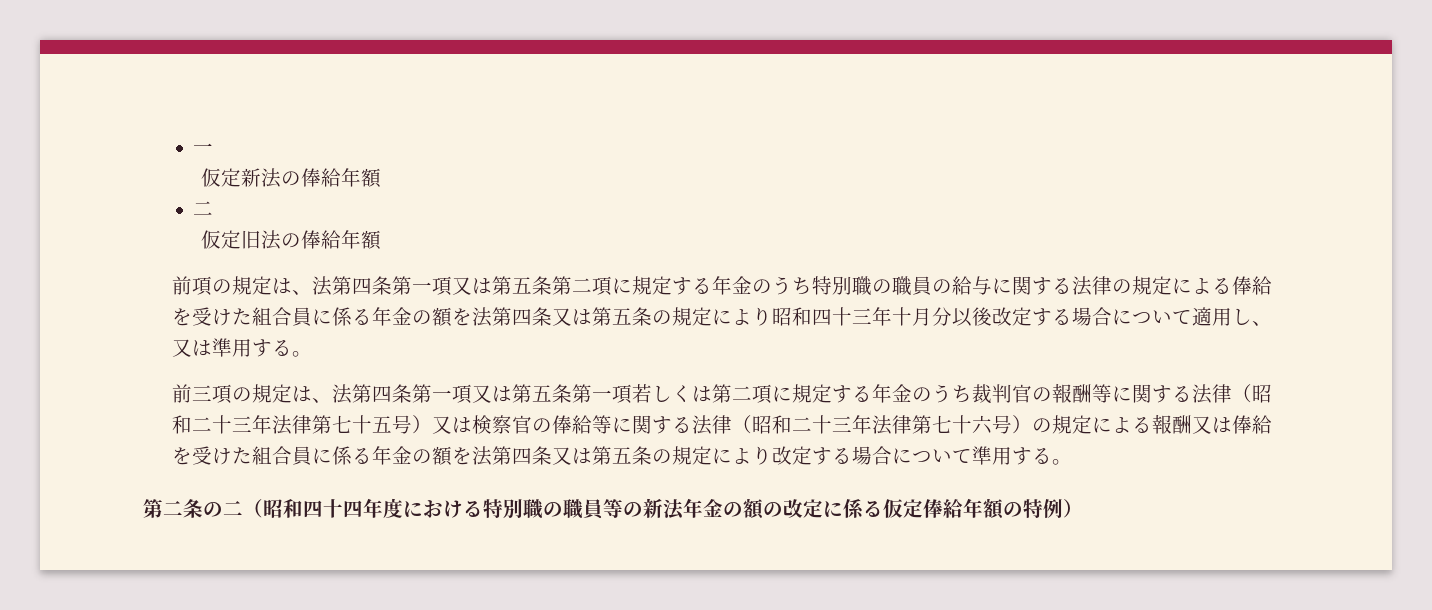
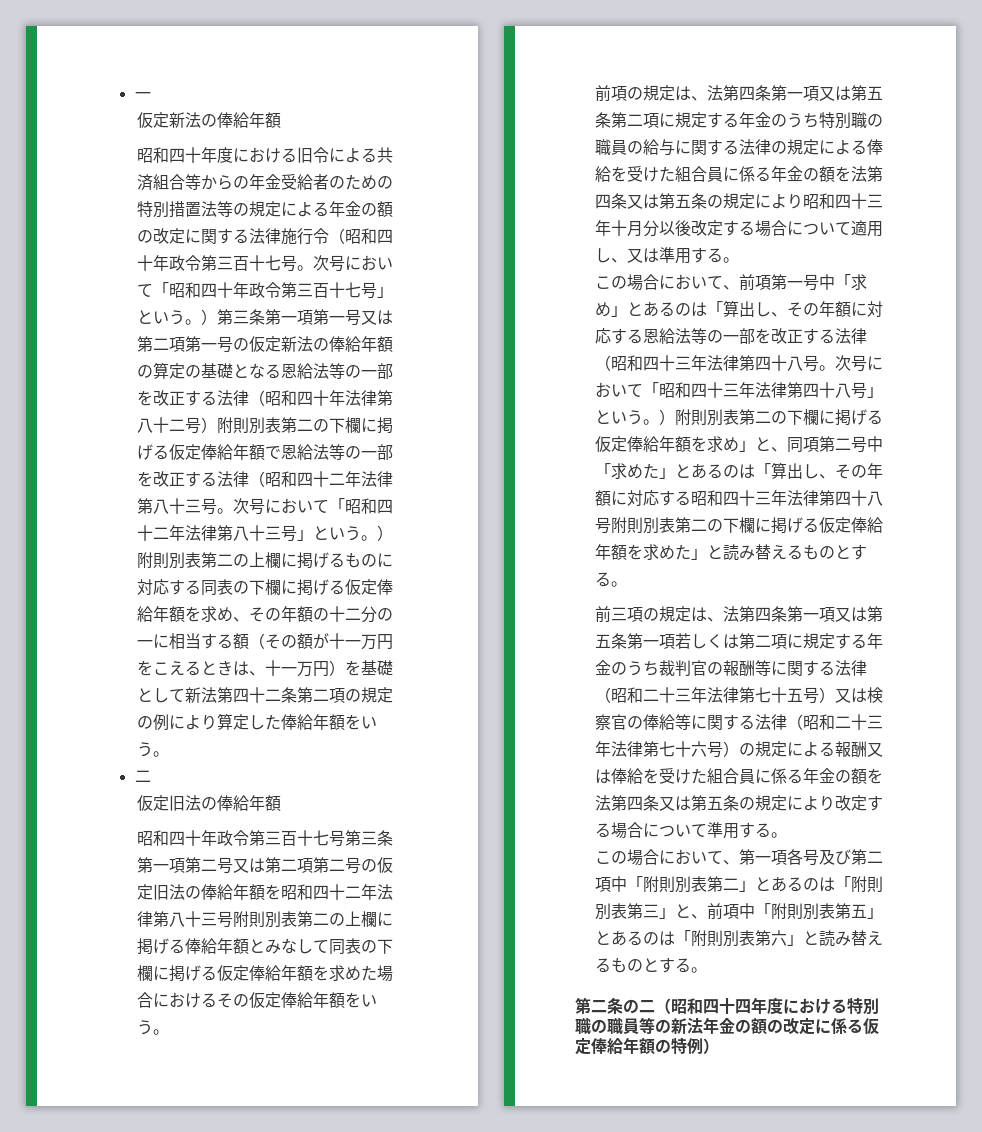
(381, 178) none -> [136,147,393,163] [136,174,393,191] [136,201,393,218] [136,228,393,245] [136,255,393,272] [136,282,393,299] [136,309,393,326] [136,336,393,353] [136,362,393,379] [136,390,393,406] [136,417,393,434] [136,444,393,460] [136,471,393,487] [136,498,393,515] [136,525,393,542] [136,552,393,569] [136,579,393,596] [136,606,393,623] [136,633,393,650] [136,660,393,677] [136,687,393,703] [136,713,377,731] [136,742,169,757] // 昭和四十年度における旧令による共済組合等からの年金受給者のための特別措置法等の規定による年金の額の改定に関する法律施行令（昭和四十年政令第三百十七号。次号において「昭和四十年政令第三百十七号」という。）第三条第一項第一号又は第二項第一号の仮定新法の俸給年額の算定の基礎となる恩給法等の一部を改正する法律（昭和四十年法律第八十二号）附則別表第二の下欄に掲げる仮定俸給年額で恩給法等の一部を改正する法律（昭和四十二年法律第八十三号。次号において「昭和四十二年法律第八十三号」という。）附則別表第二の上欄に掲げるものに対応する同表の下欄に掲げる仮定俸給年額を求め、その年額の十二分の一に相当する額（その額が十一万円をこえるときは、十一万円）を基礎として新法第四十二条第二項の規定の例により算定した俸給年額をいう。
(381, 240) none -> [136,830,393,847] [136,857,393,874] [136,884,393,900] [136,911,393,928] [136,938,393,955] [136,965,393,982] [136,992,377,1008] [136,1020,169,1035] // 昭和四十年政令第三百十七号第三条第一項第二号又は第二項第二号の仮定旧法の俸給年額を昭和四十二年法律第八十三号附則別表第二の上欄に掲げる俸給年額とみなして同表の下欄に掲げる仮定俸給年額を求めた場合におけるその仮定俸給年額をいう。
(312, 354) none -> [594,274,867,291] [594,300,883,317] [594,328,867,344] [594,355,883,372] [594,382,883,399] [594,409,883,426] [594,436,883,453] [594,462,883,479] [594,490,883,506] [594,517,883,534] [594,544,867,560] [594,572,627,587] // この場合において、前項第一号中「求め」とあるのは「算出し、その年額に対応する恩給法等の一部を改正する法律（昭和四十三年法律第四十八号。次号において「昭和四十三年法律第四十八号」という。）附則別表第二の下欄に掲げる仮定俸給年額を求め」と、同項第二号中「求めた」とあるのは「算出し、その年額に対応する昭和四十三年法律第四十八号附則別表第二の下欄に掲げる仮定俸給年額を求めた」と読み替えるものとする。
(1072, 462) none -> [594,849,883,866] [594,876,883,893] [594,903,883,920] [594,930,883,947] [594,957,707,973] // この場合において、第一項各号及び第二項中「附則別表第二」とあるのは「附則別表第三」と、前項中「附則別表第五」とあるのは「附則別表第六」と読み替えるものとする。

